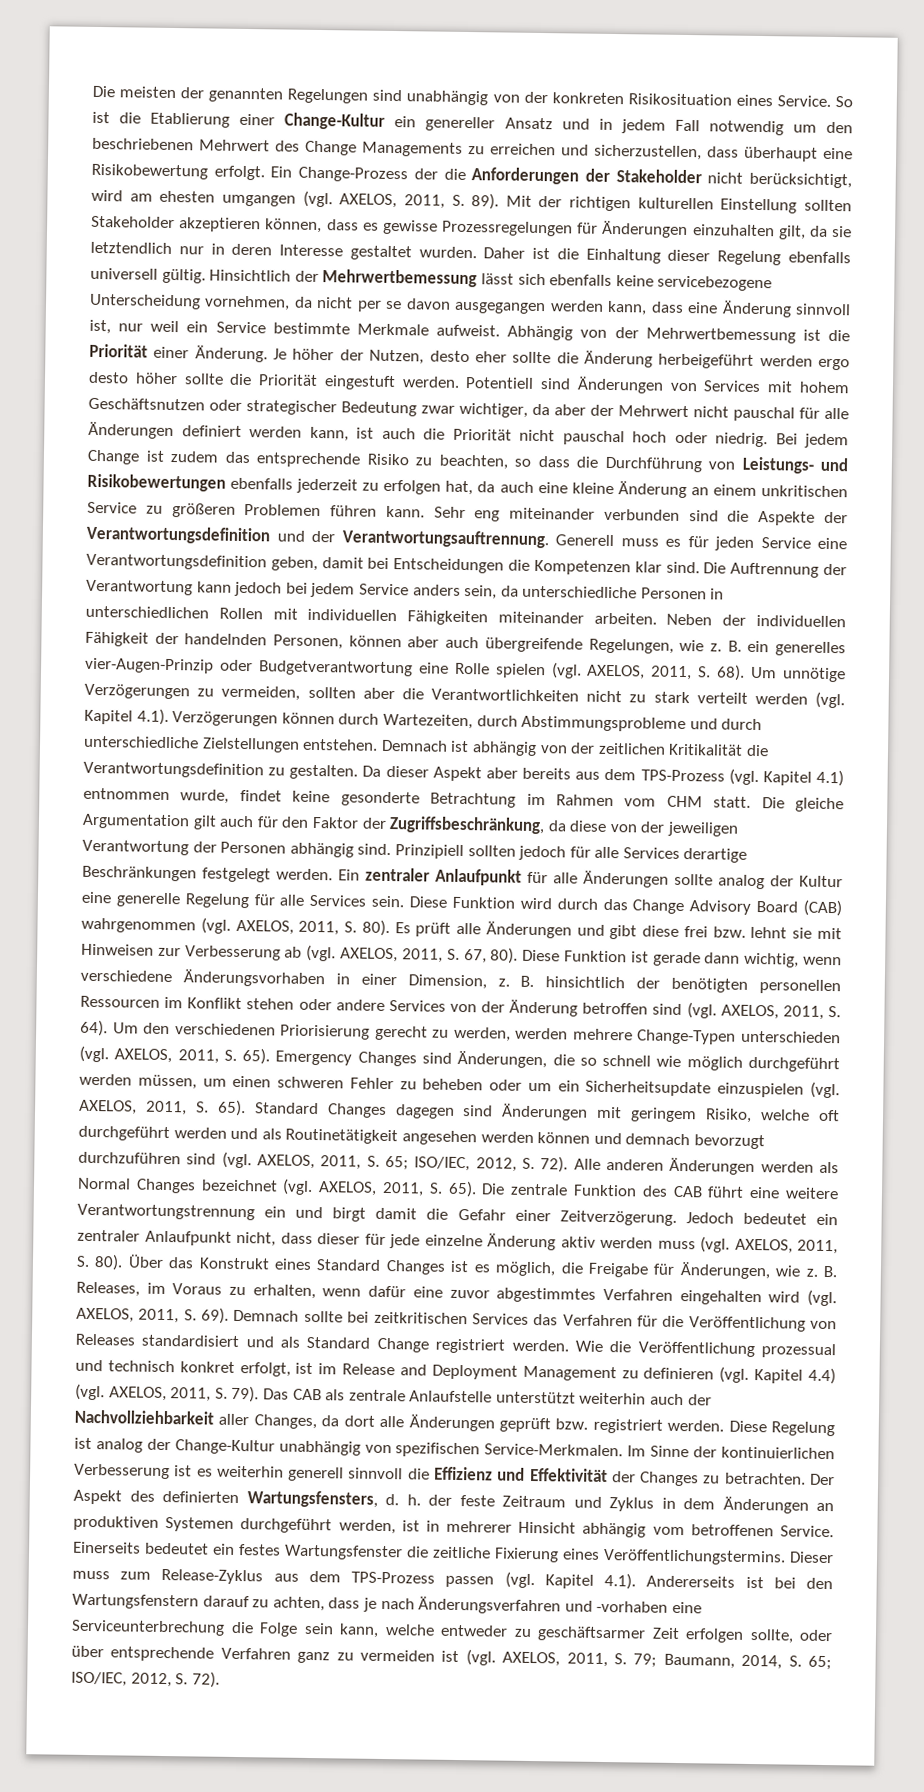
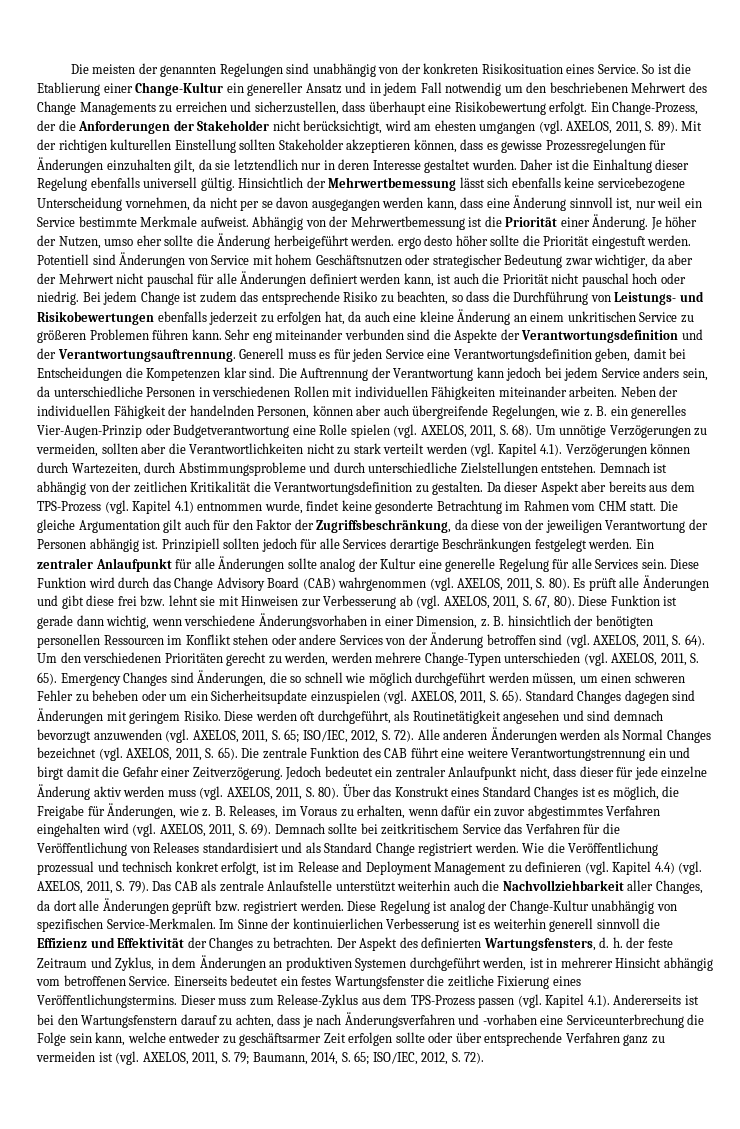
[298,166,409,183] Change-Prozess -> [612,101,699,115] Change-Prozess,
[429,350,470,363] desto -> [104,239,134,246] umso
[759,354,813,367] werden -> [350,235,395,246] werden.
[703,380,762,393] Services -> [211,255,250,265] Service
[85,605,209,619] unterschiedlichen -> [212,386,291,397] verschiedenen
[85,657,214,674] vier-Augen-Prinzip -> [37,425,142,438] Vier-Augen-Prinzip
[357,843,392,856] sind. -> [142,539,159,549] ist.
[280,1024,371,1040] Priorisierung -> [164,653,223,663] Prioritäten
[705,1108,840,1123] [78,1125,765,1150] [78,1151,217,1165] Risiko, welche oft durchgeführt werden und als Routinetätigkeit angesehen werden können und demnach bevorzugt durchzuführen sind -> [183,710,663,724] [37,729,162,743] Risiko. Diese werden oft durchgeführt, als Routinetätigkeit angesehen und sind demnach bevorzugt anzuwenden
[412,1286,443,1298] eine -> [473,806,491,816] ein
[373,1311,529,1325] zeitkritischen Services -> [381,823,501,835] zeitkritischem Service
[687,1394,712,1406] der -> [482,880,500,891] die
[609,1497,654,1512] Zyklus -> [115,957,155,971] Zyklus,
[749,1628,794,1644] sollte, -> [395,1032,425,1043] sollte

